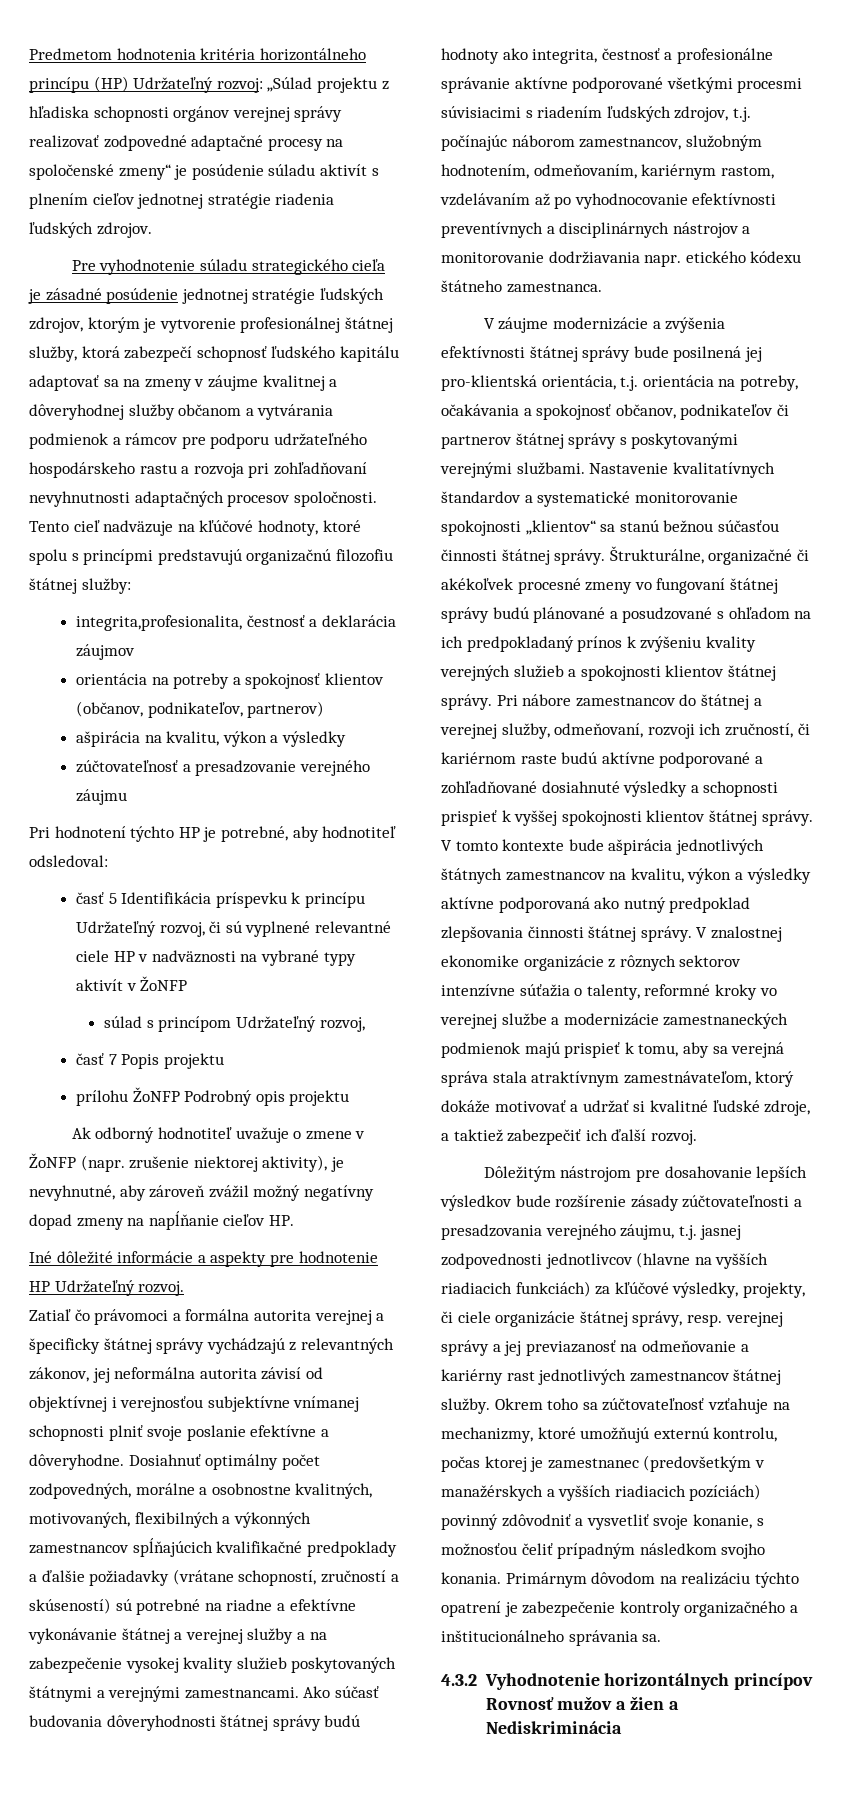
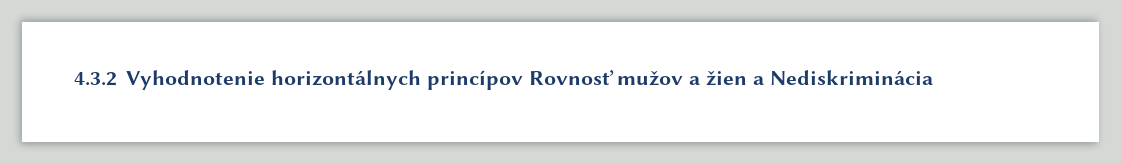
[29,48,366,61] [29,76,389,93] [29,106,343,122] [29,135,344,151] [29,164,379,180] [29,193,335,209] [29,222,152,238] [71,259,386,275] [28,288,384,304] [29,317,393,333] [29,346,399,362] [29,375,338,391] [29,404,334,420] [29,433,367,449] [29,462,367,478] [29,491,377,507] [29,520,361,536] [29,549,393,565] [29,578,131,594] [75,615,396,631] [75,644,135,660] [75,673,384,689] [75,701,325,718] [75,731,346,747] [75,760,370,776] [75,789,127,805] [29,826,397,842] [29,855,108,867] [75,892,365,908] [75,921,391,937] [75,950,356,966] [75,976,188,991] [104,1016,365,1032] [75,1053,224,1069] [75,1087,350,1106] [71,1127,366,1143] [29,1153,344,1172] [29,1185,374,1201] [29,1211,294,1230] [29,1251,378,1267] [29,1280,185,1296] [29,1309,385,1325] [29,1338,394,1354] [29,1367,323,1383] [29,1396,360,1412] [29,1425,329,1441] [29,1454,320,1470] [29,1483,373,1499] [29,1512,311,1528] [29,1538,397,1557] [29,1569,399,1586] [29,1598,356,1615] [28,1628,327,1644] [29,1657,397,1673] [29,1686,379,1702] [29,1715,361,1731] [441,48,773,64] [441,77,803,93] [441,106,751,122] [441,135,762,151] [441,164,774,180] [440,193,777,209] [441,222,751,238] [441,251,802,267] [441,280,602,293] [483,317,726,333] [441,346,762,362] [441,375,798,391] [441,404,789,420] [441,433,739,449] [440,462,775,478] [441,491,738,507] [441,520,779,536] [441,546,809,565] [441,578,778,594] [441,607,812,623] [441,636,756,652] [440,665,776,681] [441,694,762,710] [440,723,810,739] [441,752,763,768] [441,781,779,797] [441,810,813,826] [441,839,764,855] [441,868,811,884] [441,897,751,913] [441,926,782,942] [441,955,742,971] [441,984,777,1000] [440,1013,789,1029] [441,1042,785,1058] [441,1071,795,1087] [441,1100,811,1116] [441,1129,697,1145] [483,1166,808,1182] [440,1195,802,1211] [441,1224,742,1240] [441,1252,769,1269] [441,1281,805,1298] [441,1311,783,1327] [441,1340,749,1356] [441,1369,782,1385] [441,1398,790,1414] [441,1427,778,1443] [441,1455,765,1472] [441,1484,762,1501] [441,1514,764,1530] [441,1543,766,1559] [441,1572,799,1588] [441,1601,798,1617] [441,1630,662,1646] Predmetom hodnotenia kritéria horizontálneho princípu (HP) Udržateľný rozvoj: „Súlad projektu z hľadiska schopnosti orgánov verejnej správy realizovať zodpovedné adaptačné procesy na spoločenské zmeny“ je posúdenie súladu aktivít s plnením cieľov jednotnej stratégie riadenia ľudských zdrojov. // Pre vyhodnotenie súladu strategického cieľa je zásadné posúdenie jednotnej stratégie ľudských zdrojov, ktorým je vytvorenie profesionálnej štátnej služby, ktorá zabezpečí schopnosť ľudského kapitálu adaptovať sa na zmeny v záujme kvalitnej a dôveryhodnej služby občanom a vytvárania podmienok a rámcov pre podporu udržateľného hospodárskeho rastu a rozvoja pri zohľadňovaní nevyhnutnosti adaptačných procesov spoločnosti. Tento cieľ nadväzuje na kľúčové hodnoty, ktoré spolu s princípmi predstavujú organizačnú filozofiu štátnej služby: // integrita,profesionalita, čestnosť a deklarácia záujmov // orientácia na potreby a spokojnosť klientov (občanov, podnikateľov, partnerov) // ašpirácia na kvalitu, výkon a výsledky // zúčtovateľnosť a presadzovanie verejného záujmu // Pri hodnotení týchto HP je potrebné, aby hodnotiteľ odsledoval: // časť 5 Identifikácia príspevku k princípu Udržateľný rozvoj, či sú vyplnené relevantné ciele HP v nadväznosti na vybrané typy aktivít v ŽoNFP // súlad s princípom Udržateľný rozvoj, // časť 7 Popis projektu // prílohu ŽoNFP Podrobný opis projektu // Ak odborný hodnotiteľ uvažuje o zmene v ŽoNFP (napr. zrušenie niektorej aktivity), je nevyhnutné, aby zároveň zvážil možný negatívny dopad zmeny na napĺňanie cieľov HP. // Iné dôležité informácie a aspekty pre hodnotenie HP Udržateľný rozvoj. // Zatiaľ čo právomoci a formálna autorita verejnej a špecificky štátnej správy vychádzajú z relevantných zákonov, jej neformálna autorita závisí od objektívnej i verejnosťou subjektívne vnímanej schopnosti plniť svoje poslanie efektívne a dôveryhodne. Dosiahnuť optimálny počet zodpovedných, morálne a osobnostne kvalitných, motivovaných, flexibilných a výkonných zamestnancov spĺňajúcich kvalifikačné predpoklady a ďalšie požiadavky (vrátane schopností, zručností a skúseností) sú potrebné na riadne a efektívne vykonávanie štátnej a verejnej služby a na zabezpečenie vysokej kvality služieb poskytovaných štátnymi a verejnými zamestnancami. Ako súčasť budovania dôveryhodnosti štátnej správy budú hodnoty ako integrita, čestnosť a profesionálne správanie aktívne podporované všetkými procesmi súvisiacimi s riadením ľudských zdrojov, t.j. počínajúc náborom zamestnancov, služobným hodnotením, odmeňovaním, kariérnym rastom, vzdelávaním až po vyhodnocovanie efektívnosti preventívnych a disciplinárnych nástrojov a monitorovanie dodržiavania napr. etického kódexu štátneho zamestnanca. // V záujme modernizácie a zvýšenia efektívnosti štátnej správy bude posilnená jej pro-klientská orientácia, t.j. orientácia na potreby, očakávania a spokojnosť občanov, podnikateľov či partnerov štátnej správy s poskytovanými verejnými službami. Nastavenie kvalitatívnych štandardov a systematické monitorovanie spokojnosti „klientov“ sa stanú bežnou súčasťou činnosti štátnej správy. Štrukturálne, organizačné či akékoľvek procesné zmeny vo fungovaní štátnej správy budú plánované a posudzované s ohľadom na ich predpokladaný prínos k zvýšeniu kvality verejných služieb a spokojnosti klientov štátnej správy. Pri nábore zamestnancov do štátnej a verejnej služby, odmeňovaní, rozvoji ich zručností, či kariérnom raste budú aktívne podporované a zohľadňované dosiahnuté výsledky a schopnosti prispieť k vyššej spokojnosti klientov štátnej správy. V tomto kontexte bude ašpirácia jednotlivých štátnych zamestnancov na kvalitu, výkon a výsledky aktívne podporovaná ako nutný predpoklad zlepšovania činnosti štátnej správy. V znalostnej ekonomike organizácie z rôznych sektorov intenzívne súťažia o talenty, reformné kroky vo verejnej službe a modernizácie zamestnaneckých podmienok majú prispieť k tomu, aby sa verejná správa stala atraktívnym zamestnávateľom, ktorý dokáže motivovať a udržať si kvalitné ľudské zdroje, a taktiež zabezpečiť ich ďalší rozvoj. // Dôležitým nástrojom pre dosahovanie lepších výsledkov bude rozšírenie zásady zúčtovateľnosti a presadzovania verejného záujmu, t.j. jasnej zodpovednosti jednotlivcov (hlavne na vyšších riadiacich funkciách) za kľúčové výsledky, projekty, či ciele organizácie štátnej správy, resp. verejnej správy a jej previazanosť na odmeňovanie a kariérny rast jednotlivých zamestnancov štátnej služby. Okrem toho sa zúčtovateľnosť vzťahuje na mechanizmy, ktoré umožňujú externú kontrolu, počas ktorej je zamestnanec (predovšetkým v manažérskych a vyšších riadiacich pozíciách) povinný zdôvodniť a vysvetliť svoje konanie, s možnosťou čeliť prípadným následkom svojho konania. Primárnym dôvodom na realizáciu týchto opatrení je zabezpečenie kontroly organizačného a inštitucionálneho správania sa. // -> (74, 79) none

